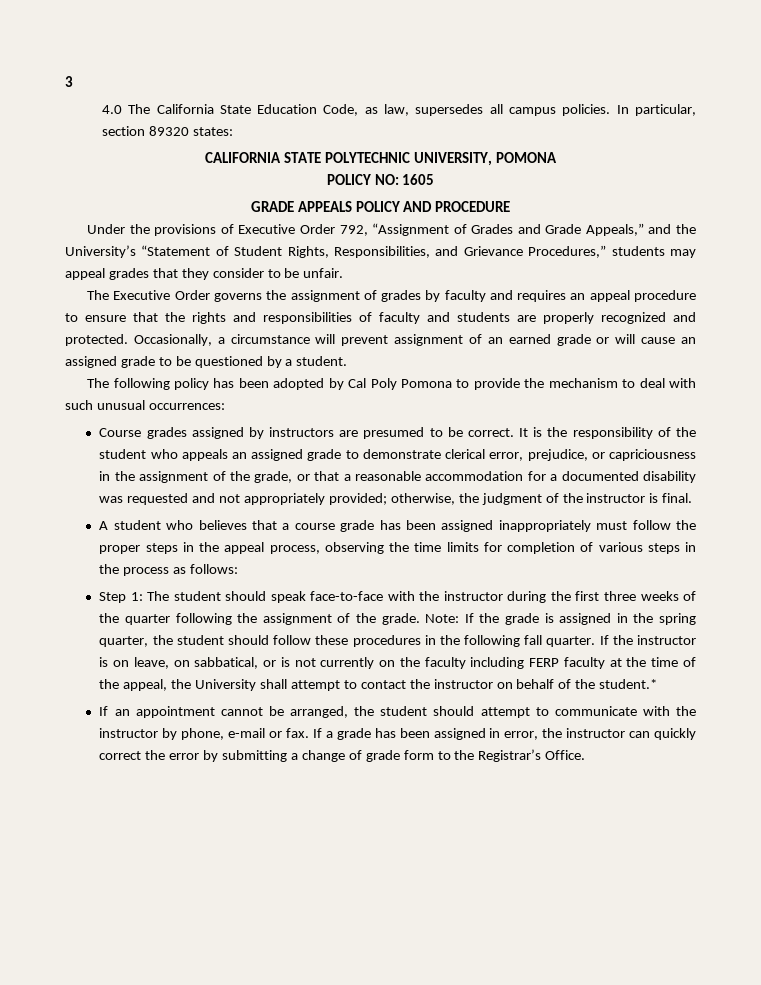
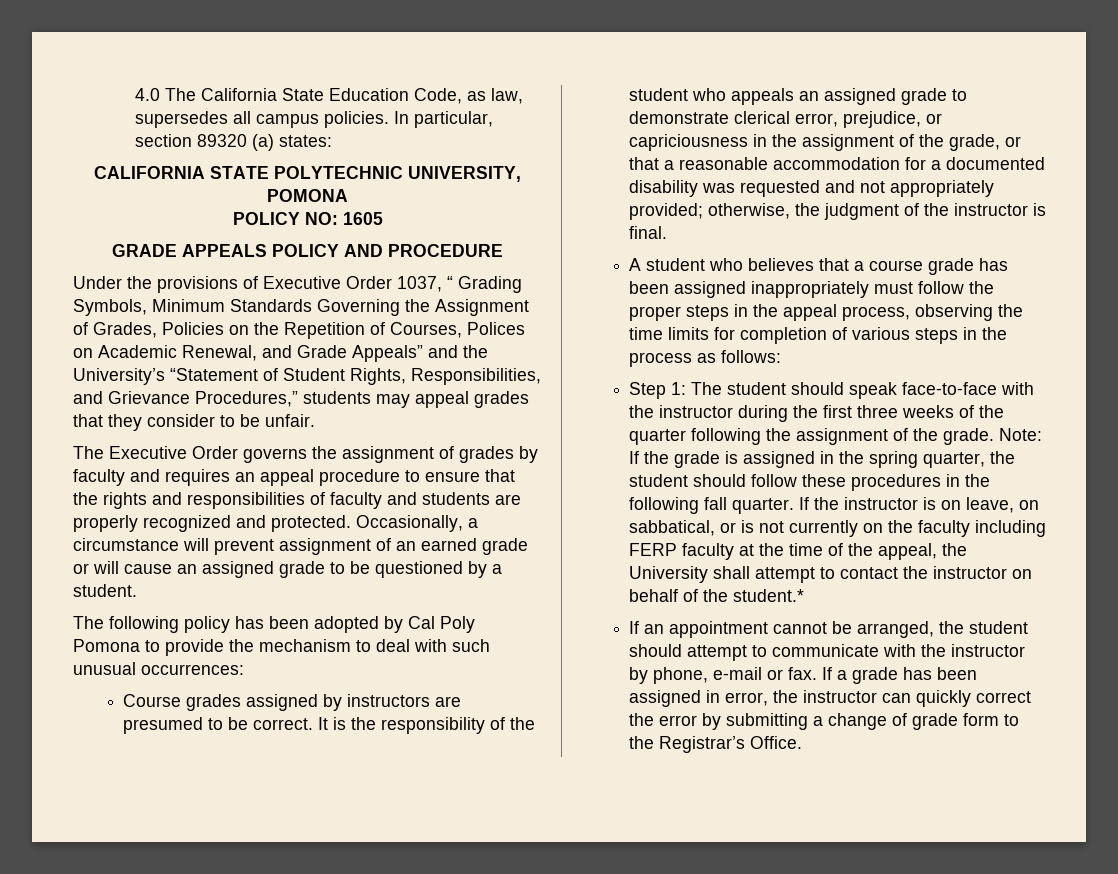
[65,76,73,87] 3 // -> (135, 94) none
(189, 131) none -> [252,134,275,151] (a)
[339,223,514,236] 792, “Assignment of Grades -> [397,276,522,293] [73,299,529,316] [73,322,525,339] [73,345,257,361] 1037, “ Grading Symbols, Minimum Standards Governing the Assignment of Grades, Policies on the Repetition of Courses, Polices on Academic Renewal,
[585,223,644,236] Appeals,” -> [352,345,423,362] Appeals”

